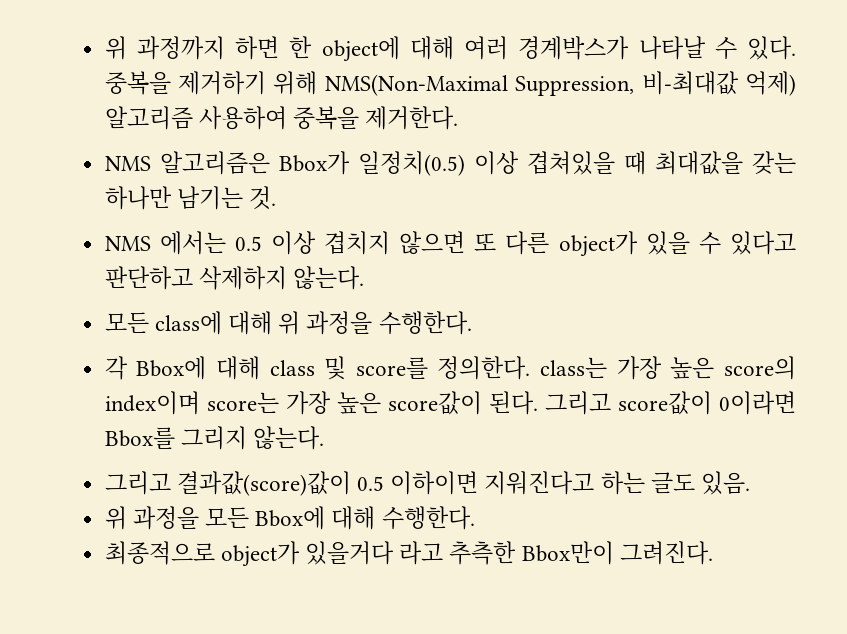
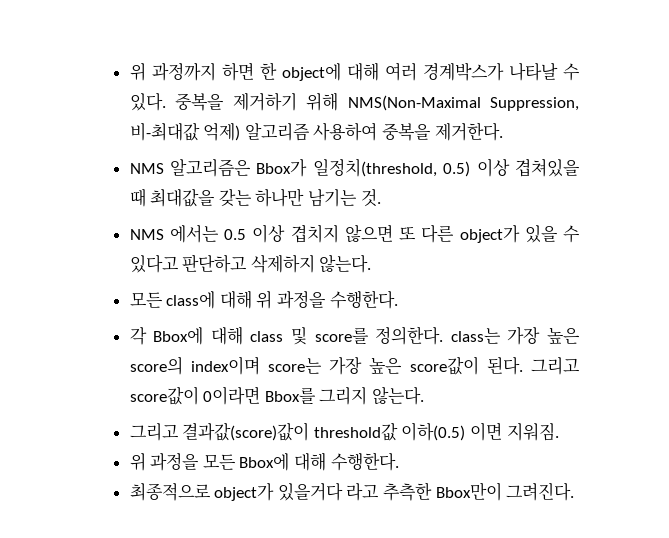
[357,151,465,176] 일정치(0.5) -> [312,158,471,177] 일정치(threshold, 0.5)
[357,471,751,495] 0.5 이하이면 지워진다고 하는 글도 있음. -> [313,422,559,441] threshold값 이하(0.5) 이면 지워짐.

